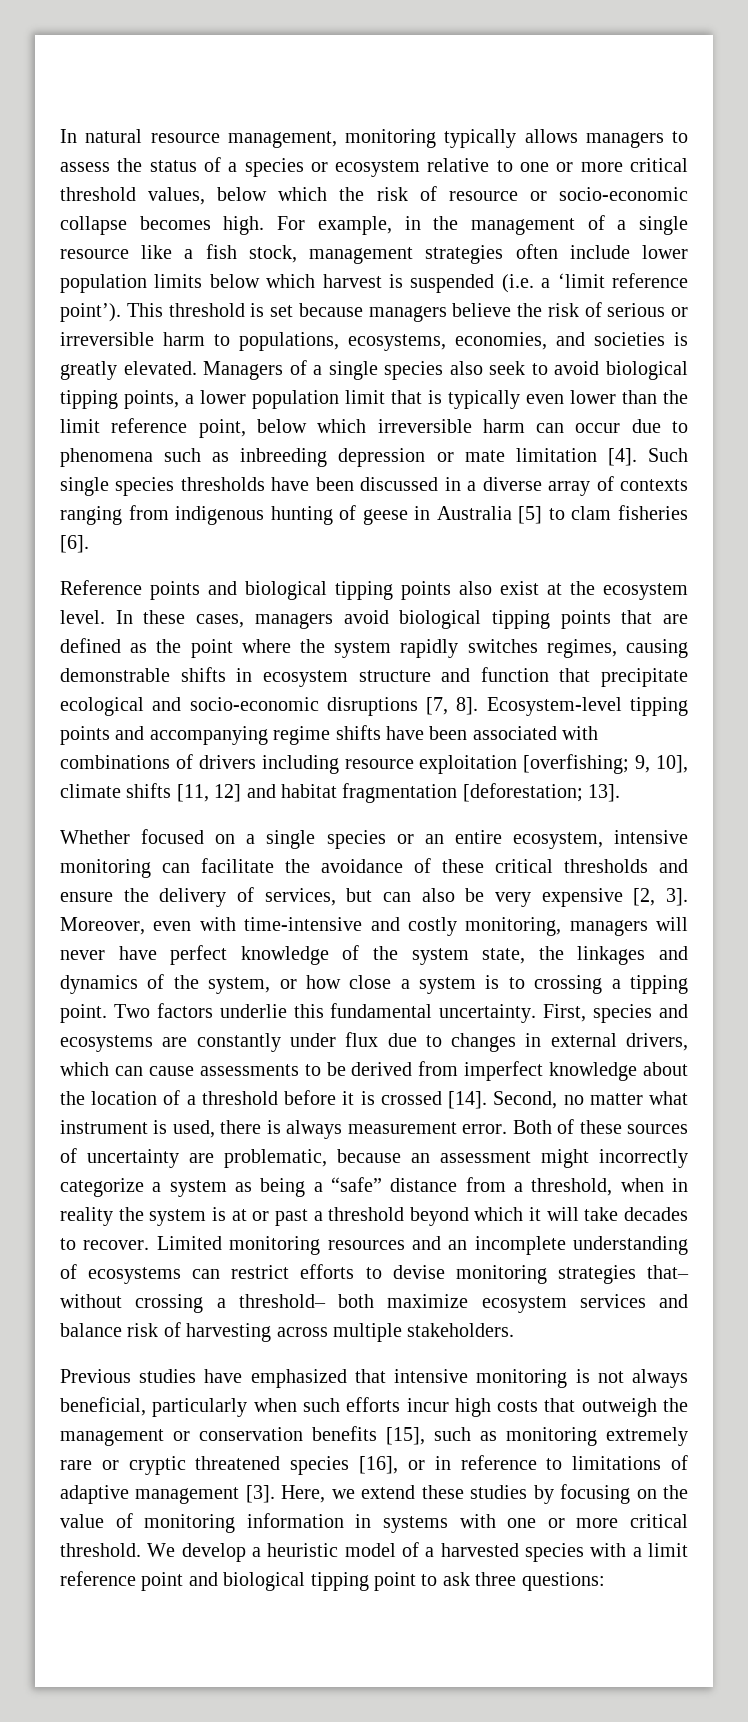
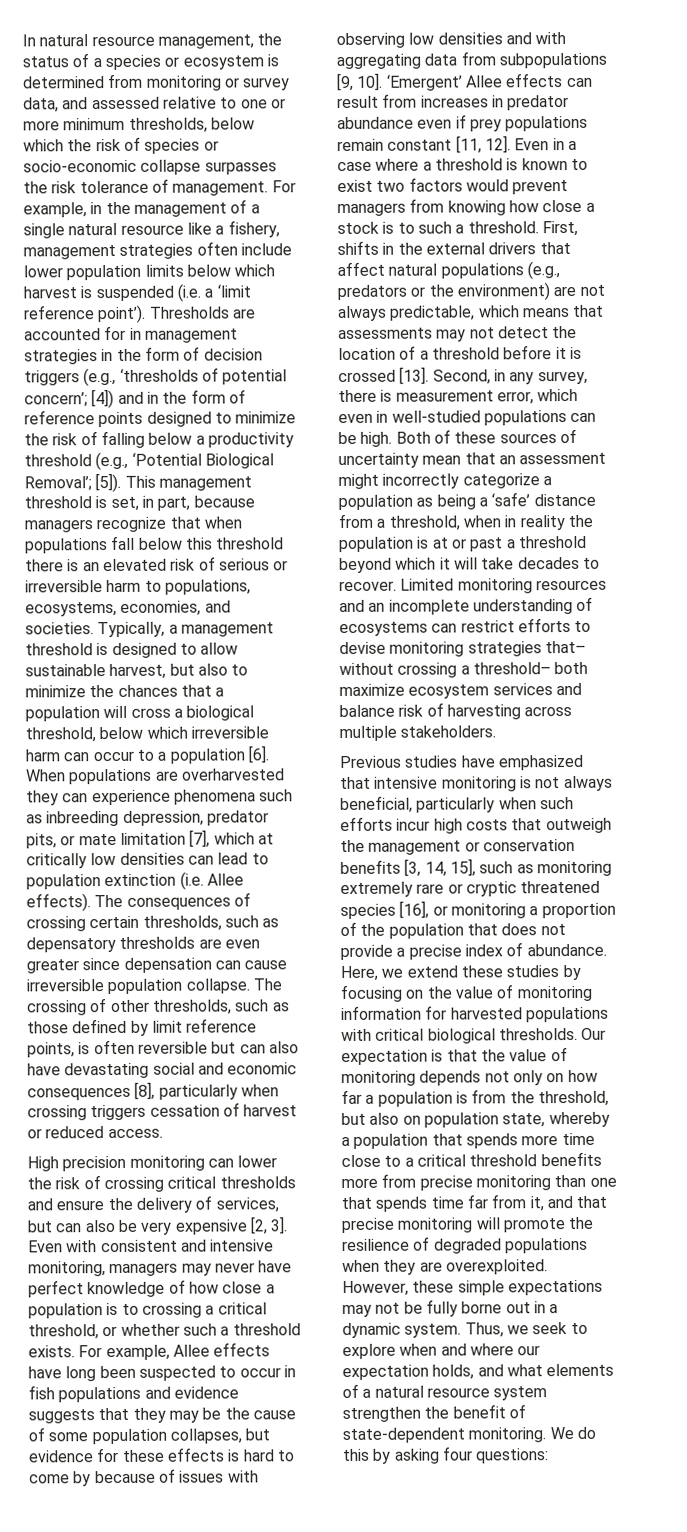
[345,129,688,148] [60,162,110,172] monitoring typically allows managers to assess -> (254, 41) none
(421, 168) none -> [266,54,279,67] [22,73,291,91] [23,96,160,113] is determined from monitoring or survey data, and assessed
[630,158,688,172] [60,187,206,205] critical threshold values, -> [63,117,208,133] minimum thresholds,
[448,191,518,201] resource -> [144,138,201,154] species
[139,216,265,235] becomes high. -> [204,161,277,175] [23,178,269,196] surpasses the risk tolerance of management.
(688, 225) none -> [68,222,118,236] natural
[205,244,297,263] fish stock, -> [227,220,280,238] fishery,
[126,303,542,322] This threshold is set because managers believe the -> [148,306,256,319] [24,325,238,343] [24,346,263,365] [24,367,288,387] [24,388,246,409] [24,410,297,428] [24,430,294,449] [24,451,274,471] [24,472,252,493] [24,495,255,512] [24,516,242,533] [25,535,285,554] [25,558,167,572] Thresholds are accounted for in management strategies in the form of decision triggers (e.g., ‘thresholds of potential concern’; [4]) and in the form of reference points designed to minimize the risk of falling below a productivity threshold (e.g., ‘Potential Biological Removal’; [5]). This management threshold is set, in part, because managers recognize that when populations fall below this threshold there is an elevated
[594,332,688,346] [60,360,689,380] [60,390,688,409] [60,418,246,438] societies is greatly elevated. Managers of a single species also seek to avoid biological tipping points, a lower population limit that is typically even lower than the limit reference point, -> [25,621,274,638] [25,642,239,659] [25,663,249,680] [25,684,225,698] [25,705,255,722] [25,727,96,743] societies. Typically, a management threshold is designed to allow sustainable harvest, but also to minimize the chances that a population will cross a biological threshold,
[631,419,688,433] [60,448,688,467] [60,476,688,496] [60,505,688,525] [60,535,89,553] [60,580,688,600] [60,610,688,629] [60,638,688,658] [60,667,688,687] [60,697,688,716] [60,725,599,745] [60,754,688,774] [60,783,621,803] [60,829,689,849] [60,858,484,878] due to phenomena such as inbreeding depression or mate limitation [4]. Such single species thresholds have been discussed in a diverse array of contexts ranging from indigenous hunting of geese in Australia [5] to clam fisheries [6]. // Reference points and biological tipping points also exist at the ecosystem level. In these cases, managers avoid biological tipping points that are defined as the point where the system rapidly switches regimes, causing demonstrable shifts in ecosystem structure and function that precipitate ecological and socio-economic disruptions [7, 8]. Ecosystem-level tipping points and accompanying regime shifts have been associated with combinations of drivers including resource exploitation [overfishing; 9, 10], climate shifts [11, 12] and habitat fragmentation [deforestation; 13]. // Whether focused on a single species or an entire ecosystem, intensive monitoring can facilitate the avoidance of these -> [136,745,269,764] [26,768,285,785] [26,789,294,806] [26,810,269,827] [26,829,274,849] [26,852,269,869] [26,871,244,890] [26,892,251,912] [26,915,280,932] [26,936,260,953] [26,957,288,974] [26,978,282,995] [27,998,290,1016] [27,1018,258,1036] [27,1039,299,1058] [27,1062,298,1079] [27,1081,279,1101] [27,1102,298,1121] [27,1126,163,1139] [27,1155,278,1172] [27,1175,164,1193] to a population [6]. When populations are overharvested they can experience phenomena such as inbreeding depression, predator pits, or mate limitation [7], which at critically low densities can lead to population extinction (i.e. Allee effects). The consequences of crossing certain thresholds, such as depensatory thresholds are even greater since depensation can cause irreversible population collapse. The crossing of other thresholds, such as those defined by limit reference points, is often reversible but can also have devastating social and economic consequences [8], particularly when crossing triggers cessation of harvest or reduced access. // High precision monitoring can lower the risk of crossing
[60,917,457,936] Moreover, even with time-intensive and costly -> [28,1239,275,1253] Even with consistent and intensive
[656,917,688,931] will -> [181,1263,212,1276] may
[373,946,689,965] [60,974,477,994] the system state, the linkages and dynamics of the system, or how close a system -> [188,1281,275,1294] [28,1303,103,1319] how close a population
[629,975,688,994] [60,1003,689,1023] [60,1032,688,1052] [60,1061,688,1081] tipping point. Two factors underlie this fundamental uncertainty. First, species and ecosystems are constantly under flux due to changes in external drivers, which can cause assessments to be derived from imperfect knowledge about -> [217,1302,267,1315] [28,1323,301,1340] [28,1342,271,1361] [28,1365,296,1382] [28,1385,239,1403] [28,1407,296,1424] [28,1427,271,1445] [28,1447,295,1463] [29,1468,259,1487] [336,32,567,49] [336,51,607,70] [336,72,593,92] [337,93,570,111] [337,114,589,132] [337,135,577,154] [337,158,588,172] [337,177,569,195] [337,198,595,217] [337,220,578,237] [337,240,571,256] [337,261,560,280] [337,282,605,301] [337,304,605,322] [338,326,549,342] critical threshold, or whether such a threshold exists. For example, Allee effects have long been suspected to occur in fish populations and evidence suggests that they may be the cause of some population collapses, but evidence for these effects is hard to come by because of issues with observing low densities and with aggregating data from subpopulations [9, 10]. ‘Emergent’ Allee effects can result from increases in predator abundance even if prey populations remain constant [11, 12]. Even in a case where a threshold is known to exist two factors would prevent managers from knowing how close a stock is to such a threshold. First, shifts in the external drivers that affect natural populations (e.g., predators or the environment) are not always predictable, which means that assessments may not detect
[448,1091,688,1109] [60,1120,508,1139] [14]. Second, no matter what instrument is used, there is always measurement error. -> [399,366,588,385] [338,388,579,405] [338,410,597,426] [338,431,393,447] [13]. Second, in any survey, there is measurement error, which even in well-studied populations can be high.
[189,1149,401,1168] are problematic, because -> [422,452,496,465] mean that
[169,1180,227,1197] system -> [338,494,413,511] population
[331,1177,383,1192] “safe” -> [491,492,531,507] ‘safe’
[149,1209,207,1226] system -> [339,536,414,553] population
[386,1427,425,1445] [15], -> [404,858,476,877] [3, 14, 15],
[434,1455,688,1470] [60,1485,275,1504] in reference to limitations of adaptive management [3]. -> [450,902,616,919] [340,921,566,939] [340,942,607,961] monitoring a proportion of the population that does not provide a precise index of abundance.
[355,1514,689,1533] [60,1542,688,1562] [60,1571,517,1591] in systems with one or more critical threshold. We develop a heuristic model of a harvested species with a limit reference point and biological tipping point to ask three -> [425,1005,609,1023] [341,1027,607,1044] [341,1047,568,1066] [341,1069,598,1087] [341,1089,609,1107] [341,1111,610,1128] [341,1132,595,1149] [341,1151,602,1168] [341,1173,617,1191] [341,1194,608,1212] [341,1216,595,1234] [342,1236,588,1254] [342,1259,548,1275] [342,1279,603,1297] [342,1299,559,1318] [342,1322,588,1339] [342,1343,541,1360] [342,1363,615,1381] [342,1383,548,1401] [342,1404,526,1423] [342,1426,596,1444] [342,1446,473,1464] for harvested populations with critical biological thresholds. Our expectation is that the value of monitoring depends not only on how far a population is from the threshold, but also on population state, whereby a population that spends more time close to a critical threshold benefits more from precise monitoring than one that spends time far from it, and that precise monitoring will promote the resilience of degraded populations when they are overexploited. However, these simple expectations may not be fully borne out in a dynamic system. Thus, we seek to explore when and where our expectation holds, and what elements of a natural resource system strengthen the benefit of state-dependent monitoring. We do this by asking four

